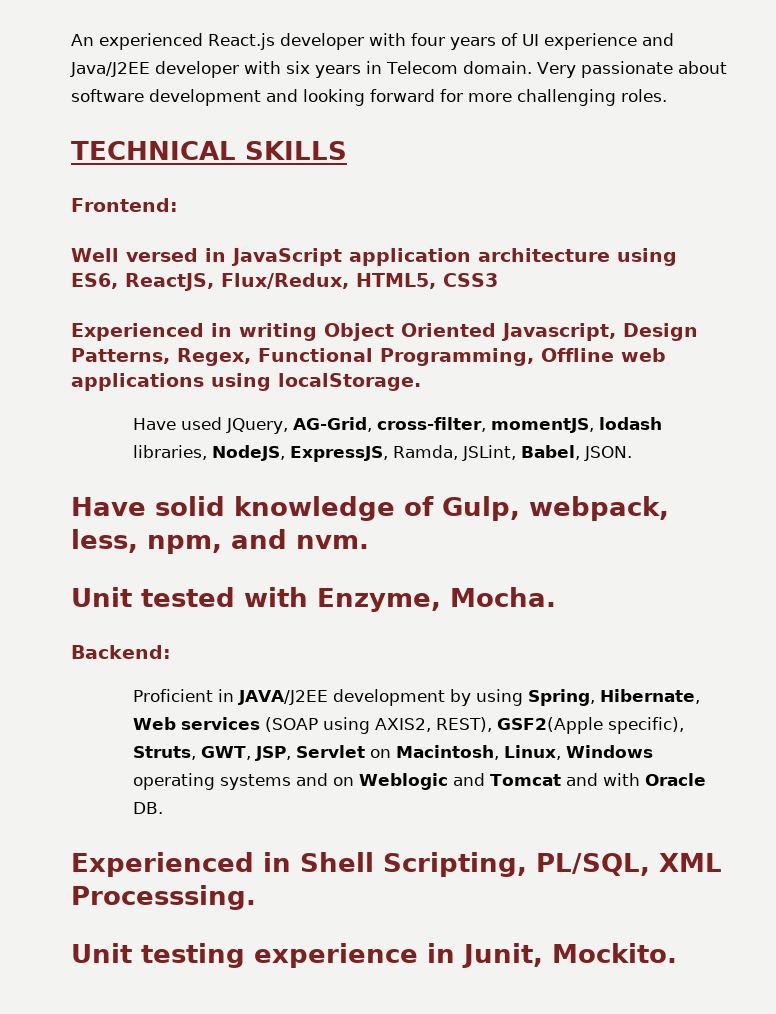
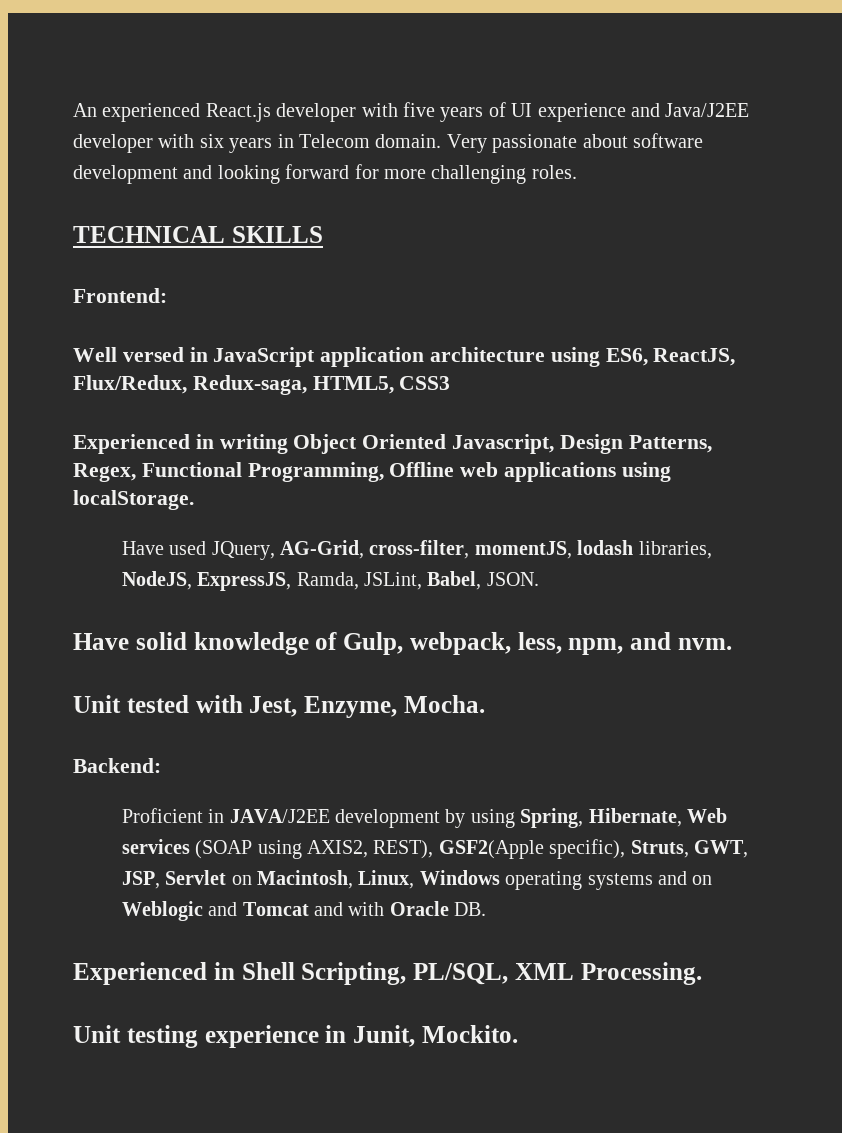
[411,33,445,46] four -> [403,102,435,117] five
(349, 281) none -> [192,375,307,395] Redux-saga,
(308, 597) none -> [249,696,298,717] Jest,
[71,885,256,910] Processsing. -> [580,962,702,985] Processing.

